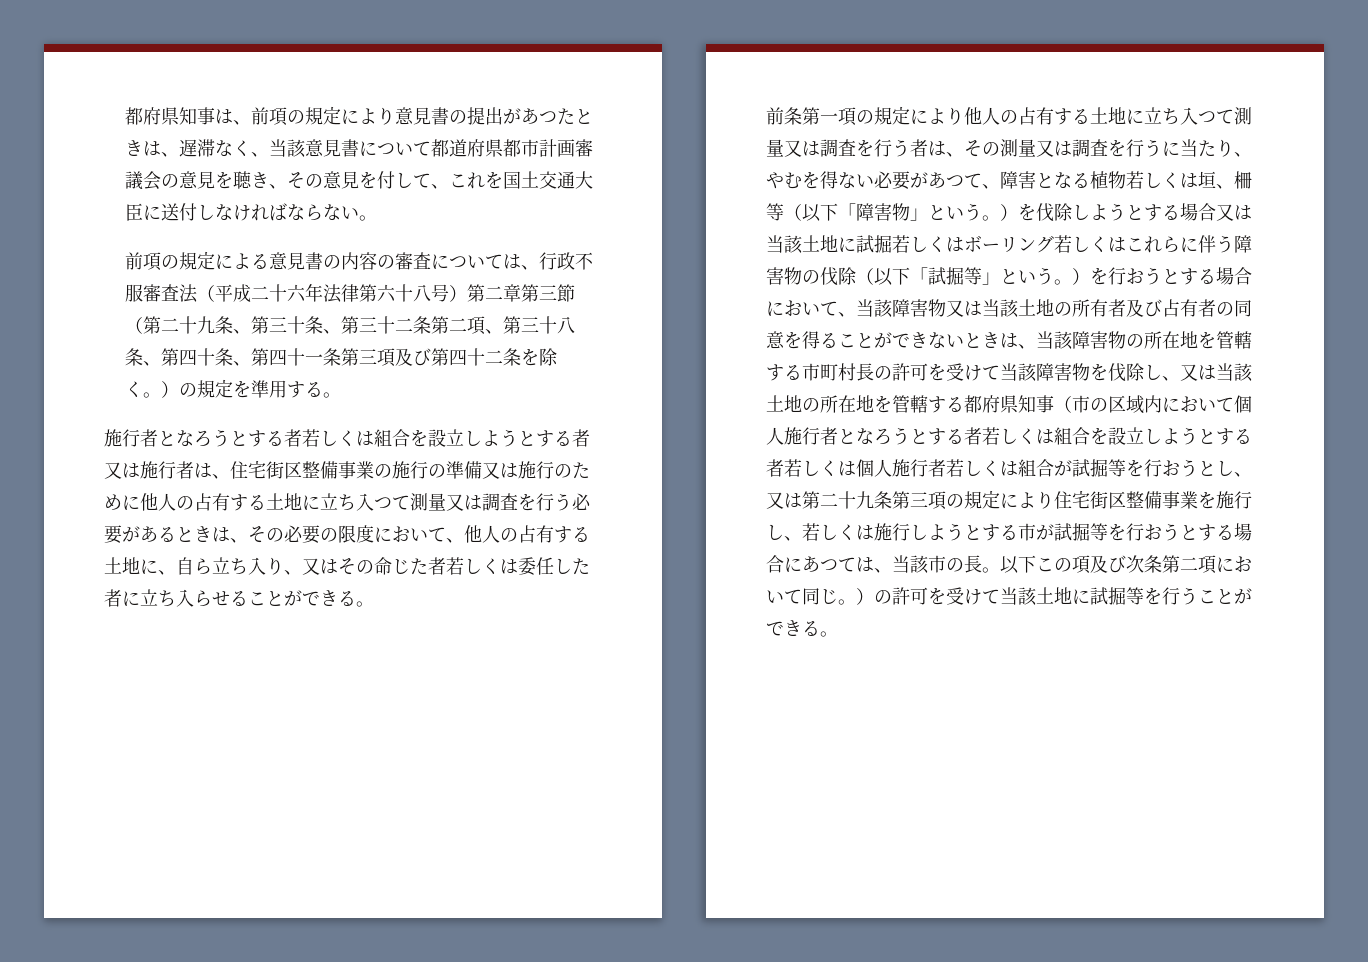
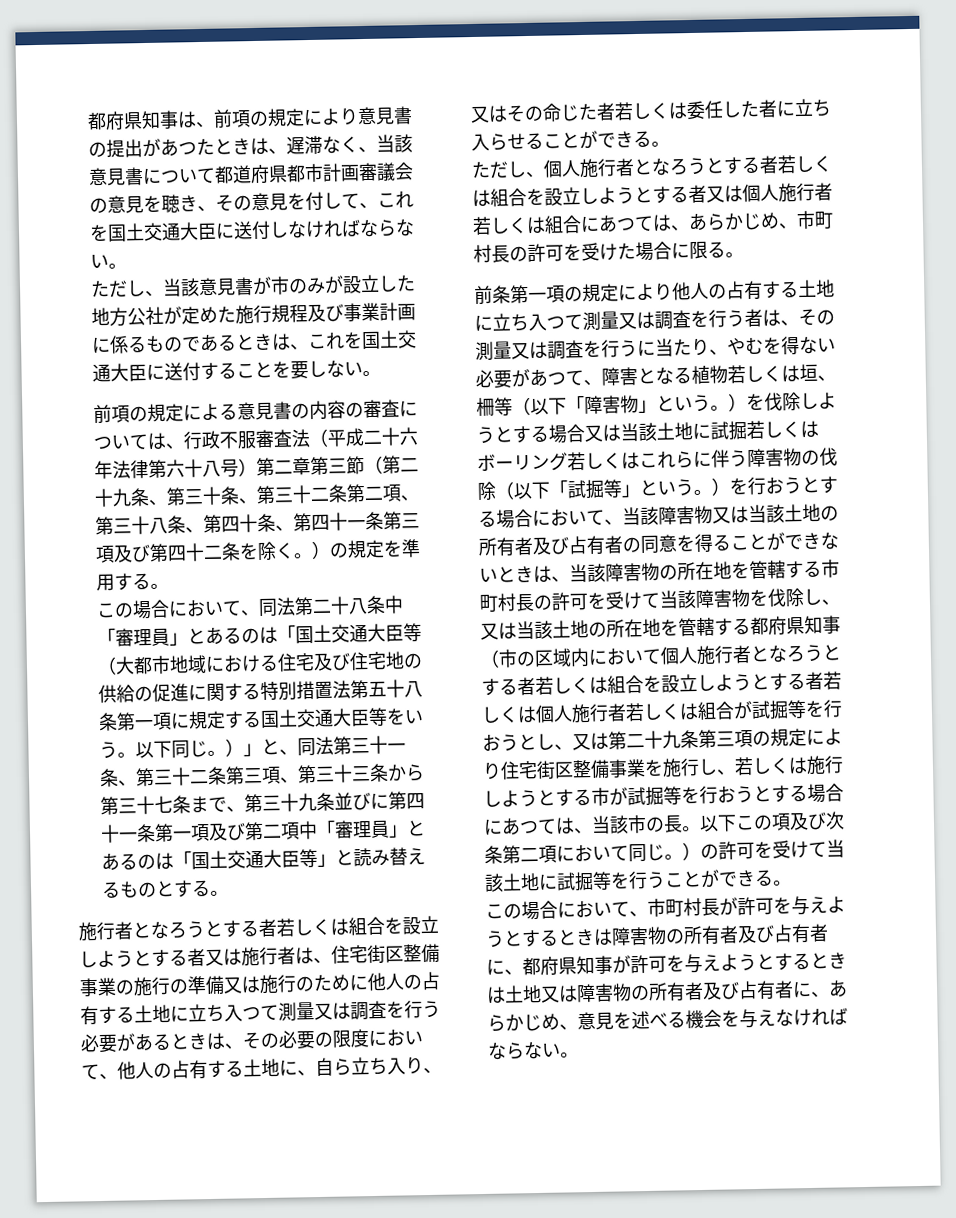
(378, 218) none -> [90,274,417,298] [91,302,417,327] [91,330,418,354] [92,360,382,383] // ただし、当該意見書が市のみが設立した地方公社が定めた施行規程及び事業計画に係るものであるときは、これを国土交通大臣に送付することを要しない。
(342, 395) none -> [96,595,405,620] [97,623,423,647] [97,651,424,675] [98,679,424,703] [98,707,425,731] [99,735,407,759] [99,763,426,787] [100,791,426,815] [100,819,427,843] [101,847,427,871] [101,879,230,898] // この場合において、同法第二十八条中「審理員」とあるのは「国土交通大臣等（大都市地域における住宅及び住宅地の供給の促進に関する特別措置法第五十八条第一項に規定する国土交通大臣等をいう。以下同じ。）」と、同法第三十一条、第三十二条第三項、第三十三条から第三十七条まで、第三十九条並びに第四十一条第一項及び第二項中「審理員」とあるのは「国土交通大臣等」と読み替えるものとする。
(374, 604) none -> [471,155,833,179] [472,182,833,208] [472,210,834,236] [473,240,744,264] // ただし、個人施行者となろうとする者若しくは組合を設立しようとする者又は個人施行者若しくは組合にあつては、あらかじめ、市町村長の許可を受けた場合に限る。
(838, 634) none -> [485,895,846,921] [485,923,829,948] [486,952,847,976] [486,979,848,1004] [487,1007,848,1032] [487,1041,579,1060] // この場合において、市町村長が許可を与えようとするときは障害物の所有者及び占有者に、都府県知事が許可を与えようとするときは土地又は障害物の所有者及び占有者に、あらかじめ、意見を述べる機会を与えなければならない。

